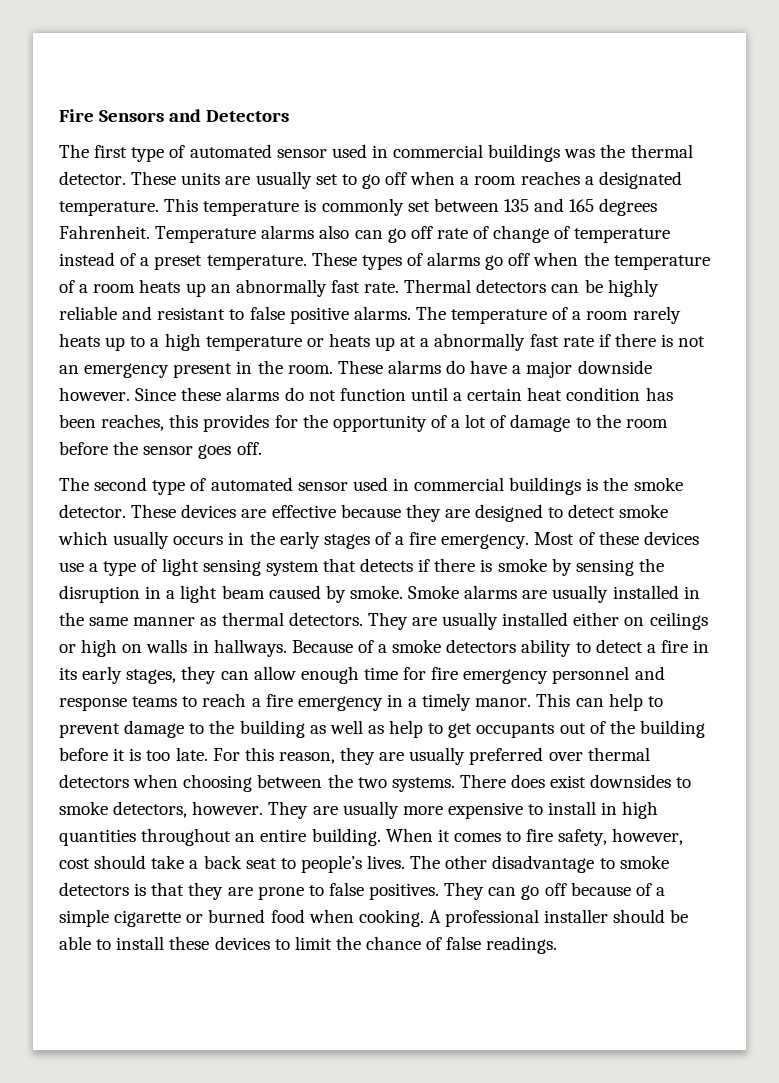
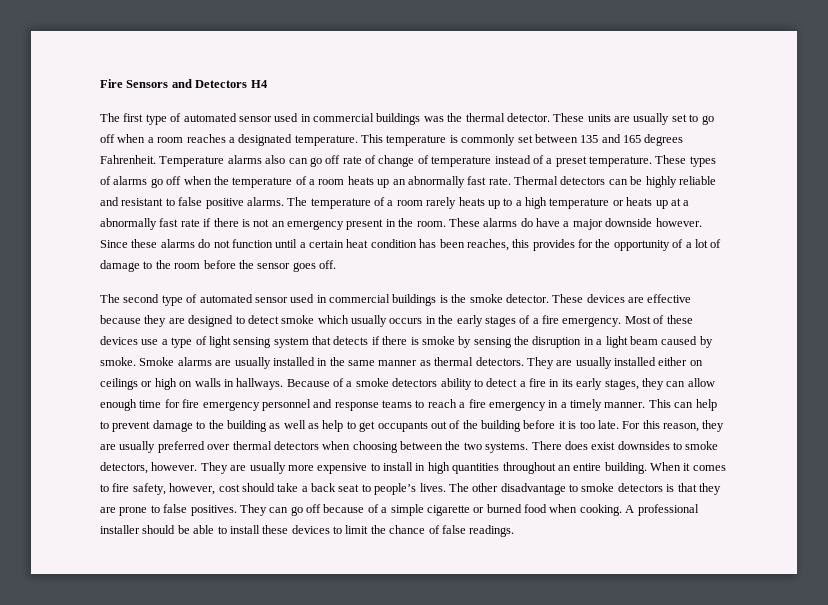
(290, 116) none -> [250,80,268,88] H4
[475,698,532,707] manor. -> [604,402,646,408] manner.

